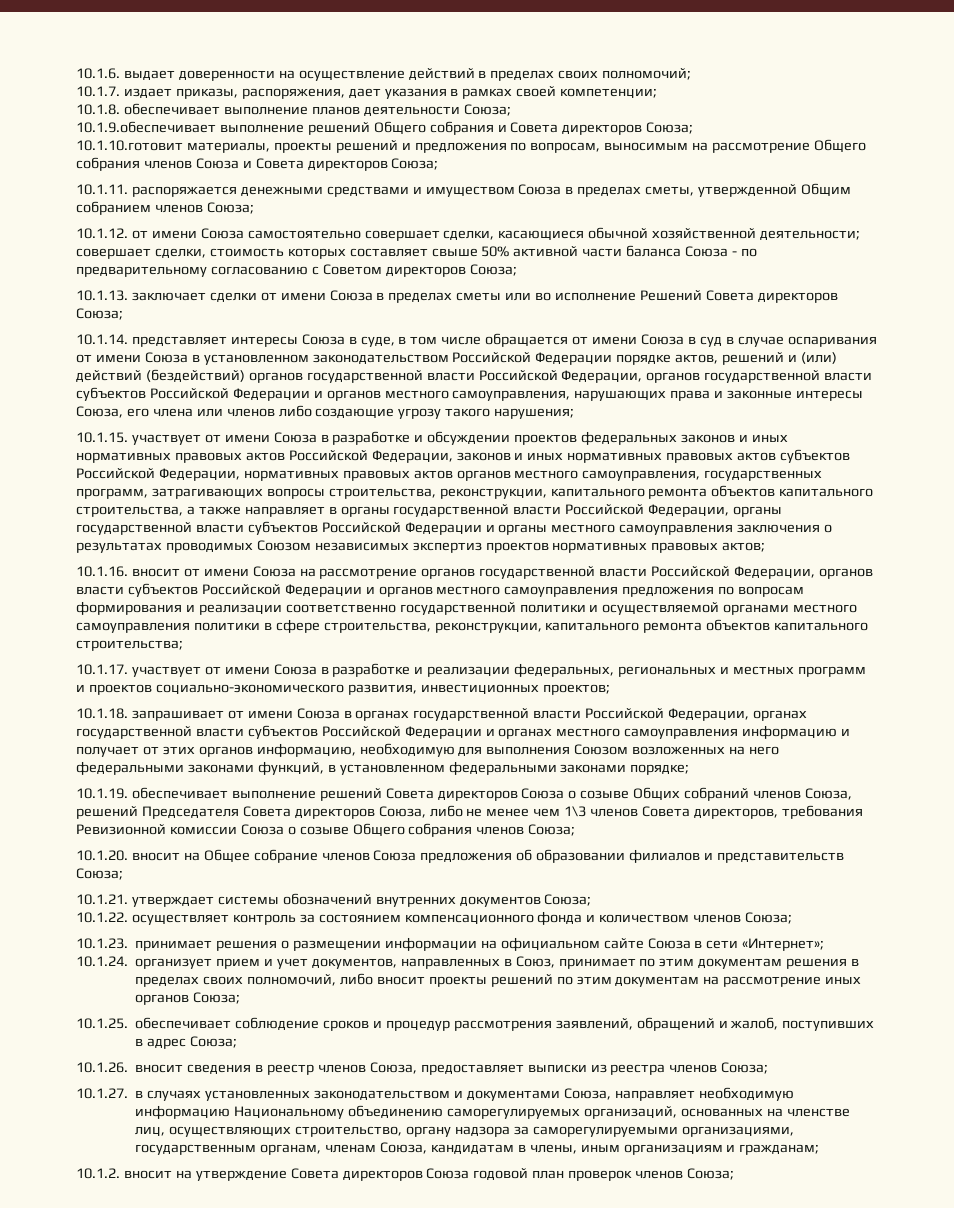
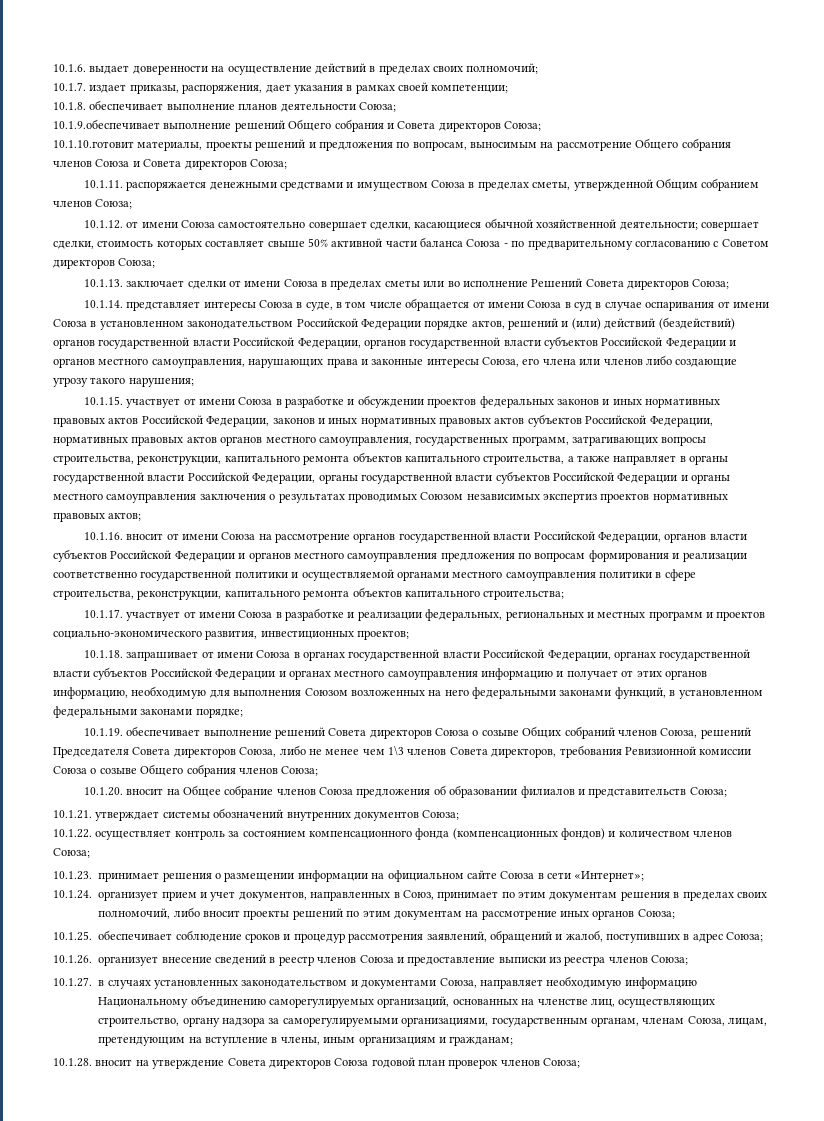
(583, 918) none -> [452,828,605,840] (компенсационных фондов)
[135,1062,524,1075] вносит сведения в реестр членов Союза, предоставляет -> [98,954,496,966] организует внесение сведений в реестр членов Союза и предоставление
[430,1144,514,1154] кандидатам -> [728,1018,767,1026] [98,1036,268,1046] лицам, претендующим на вступление
[76,1168,120,1179] 10.1.2. -> [53,1058,92,1067] 10.1.28.

